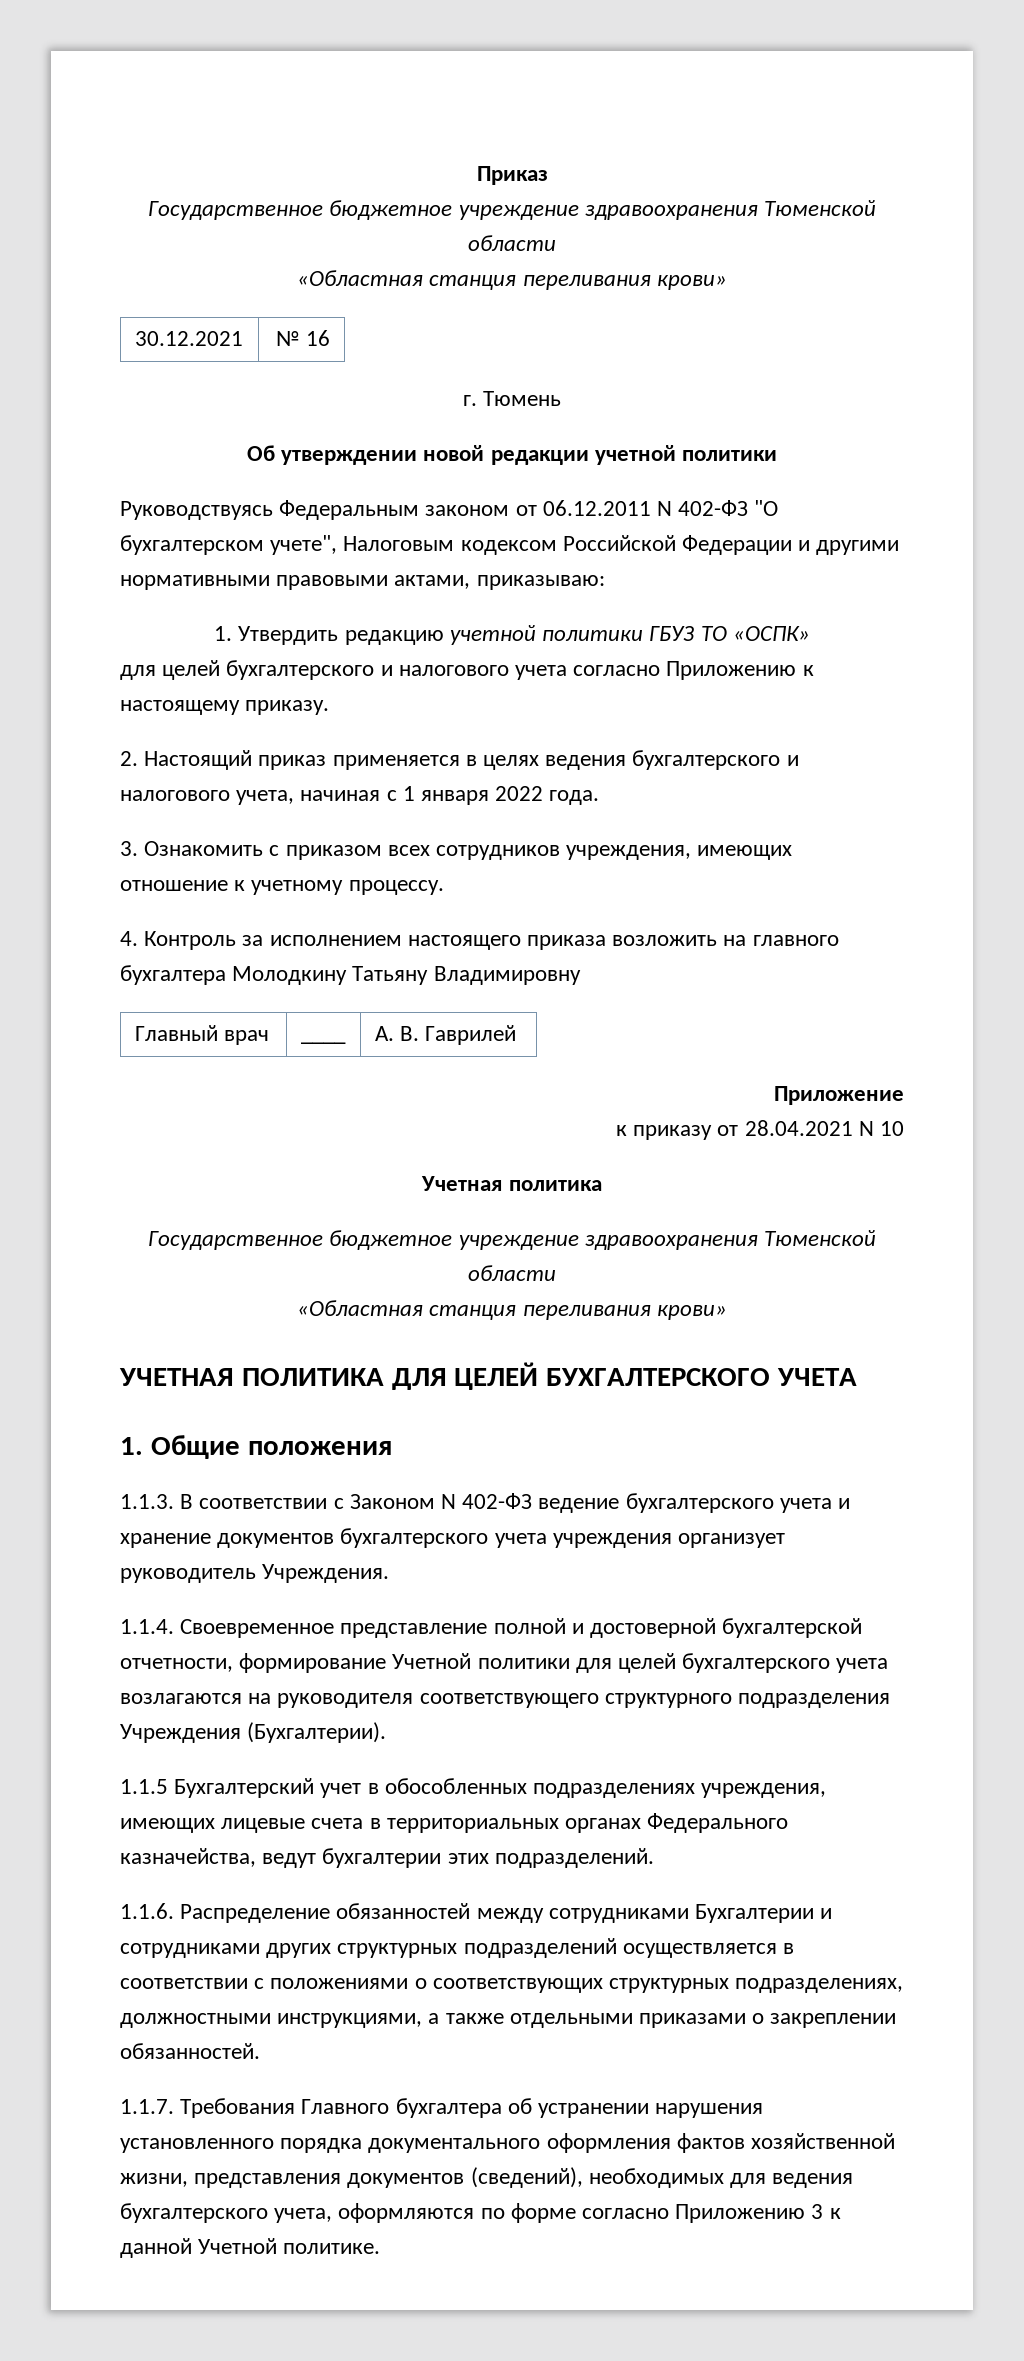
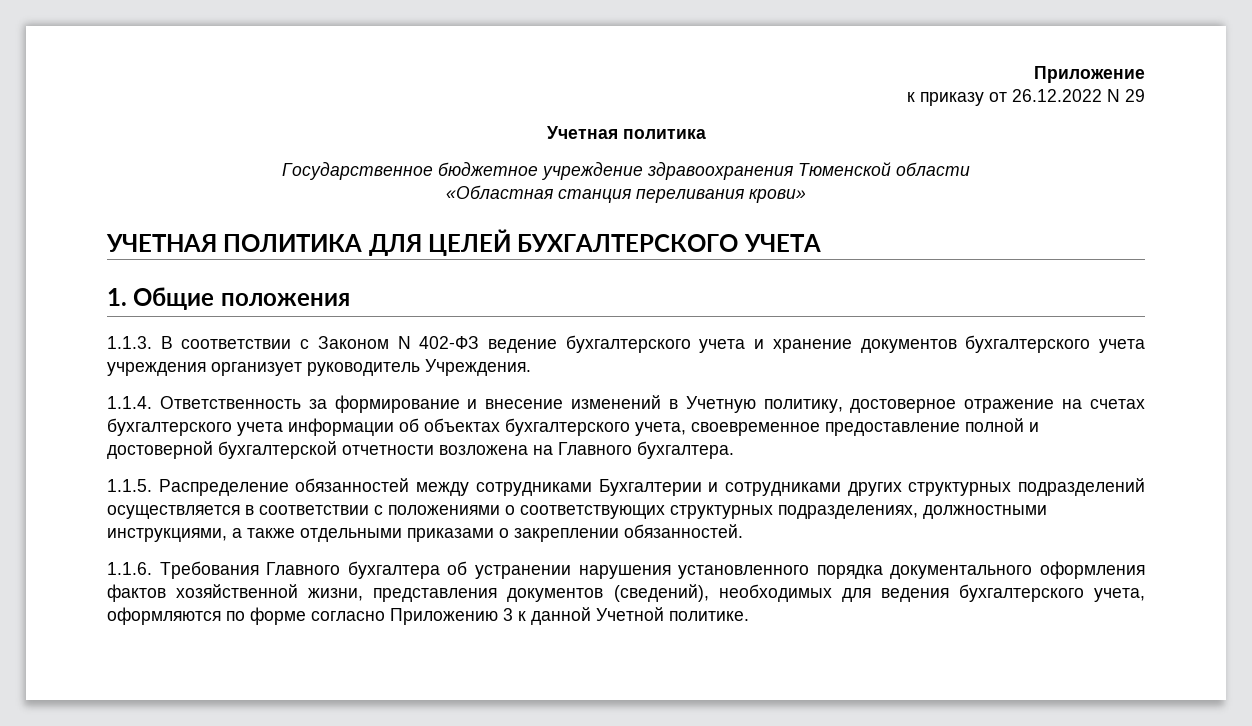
[476,166,548,185] [148,200,876,220] [468,235,556,251] [297,270,727,290] [134,331,243,346] [276,330,331,346] [462,391,562,406] [246,445,778,465] [120,500,779,520] [120,535,900,555] [120,575,605,590] [214,625,810,645] [120,660,814,680] [120,700,330,715] [120,750,799,770] [120,786,600,805] [120,841,793,860] [120,880,444,895] [120,931,839,950] [120,965,581,985] [134,1025,269,1045] [300,1041,346,1044] [374,1025,517,1045] Приказ // Государственное бюджетное учреждение здравоохранения Тюменской области // «Областная станция переливания крови» // 30.12.2021 | № 16 // г. Тюмень // Об утверждении новой редакции учетной политики // Руководствуясь Федеральным законом от 06.12.2011 N 402-ФЗ "О бухгалтерском учете", Налоговым кодексом Российской Федерации и другими нормативными правовыми актами, приказываю: // 1. Утвердить редакцию учетной политики ГБУЗ ТО «ОСПК» // для целей бухгалтерского и налогового учета согласно Приложению к настоящему приказу. // 2. Настоящий приказ применяется в целях ведения бухгалтерского и налогового учета, начиная с 1 января 2022 года. // 3. Ознакомить с приказом всех сотрудников учреждения, имеющих отношение к учетному процессу. // 4. Контроль за исполнением настоящего приказа возложить на главного бухгалтера Молодкину Татьяну Владимировну // Главный врач | ____ | А. В. Гаврилей // -> (1034, 74) none
[744,1120,905,1136] 28.04.2021 N 10 -> [1012,89,1145,102] 26.12.2022 N 29
[180,1618,863,1638] [120,1653,889,1673] [120,1693,891,1708] [120,1722,387,1743] [120,1778,827,1798] [120,1813,789,1833] [120,1848,654,1868] [120,1903,174,1919] Своевременное представление полной и достоверной бухгалтерской отчетности, формирование Учетной политики для целей бухгалтерского учета возлагаются на руководителя соответствующего структурного подразделения Учреждения (Бухгалтерии). // 1.1.5 Бухгалтерский учет в обособленных подразделениях учреждения, имеющих лицевые счета в территориальных органах Федерального казначейства, ведут бухгалтерии этих подразделений. // 1.1.6. -> [159,395,1145,413] [107,418,1039,436] [107,441,734,459] [107,479,152,492] Ответственность за формирование и внесение изменений в Учетную политику, достоверное отражение на счетах бухгалтерского учета информации об объектах бухгалтерского учета, своевременное предоставление полной и достоверной бухгалтерской отчетности возложена на Главного бухгалтера. // 1.1.5.
[120,2099,174,2114] 1.1.7. -> [107,562,152,575] 1.1.6.

